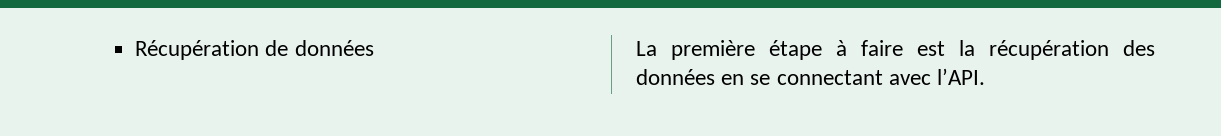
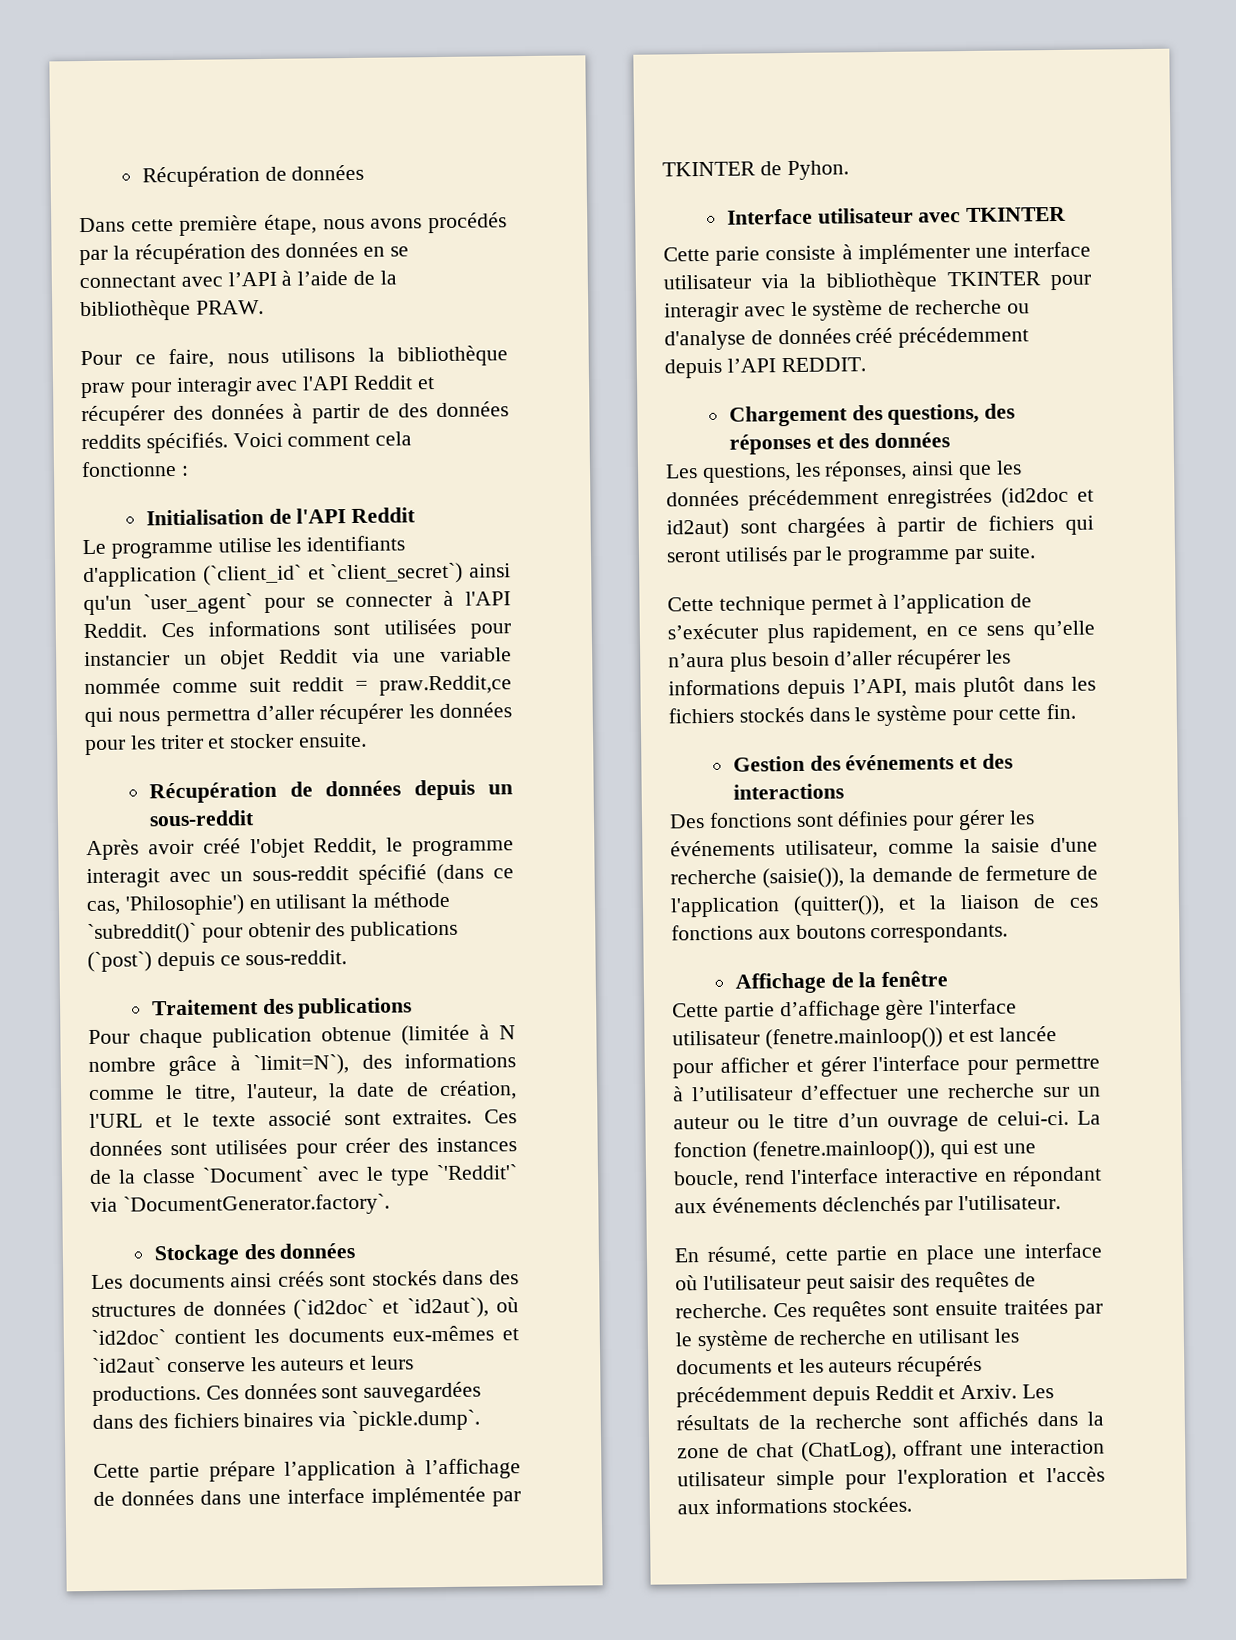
[636,40,945,60] La première étape à faire est -> [79,212,507,236] [79,249,108,266] Dans cette première étape, nous avons procédés par
[937,68,986,85] l’API. -> [227,270,397,287] [80,299,264,322] [80,345,508,369] [81,375,435,399] [81,401,510,427] [81,431,413,454] [81,460,189,478] [145,507,417,526] [82,535,406,559] [83,562,511,588] [83,590,511,616] [83,618,511,639] [84,647,513,670] [84,675,512,696] [84,702,512,728] [85,732,368,756] [148,779,513,804] [148,810,255,827] [86,837,514,861] [86,863,514,889] [86,891,451,916] [87,920,459,945] [87,950,348,973] [151,997,413,1019] [88,1024,516,1049] [88,1052,516,1077] [89,1080,517,1103] [89,1109,518,1129] [89,1137,517,1159] [89,1164,519,1186] [90,1193,390,1217] [153,1243,356,1266] [91,1270,519,1290] [91,1297,519,1320] [91,1325,519,1346] [92,1355,415,1374] [92,1381,482,1406] [92,1409,481,1432] [93,1458,521,1483] [93,1486,521,1508] [662,160,849,181] [726,206,1067,225] [663,241,1091,266] [663,271,1092,293] [664,299,1030,323] [664,326,1030,351] [664,357,866,379] [728,403,1016,427] [728,432,951,455] [665,460,1022,484] [666,486,1094,511] [666,515,1094,540] [666,544,1036,567] [667,593,1033,616] [667,620,1095,644] [668,648,1012,672] [668,676,1096,700] [668,703,1076,727] [732,753,1013,772] [732,783,844,800] [669,809,1035,831] [670,837,1098,860] [670,864,1098,889] [670,894,1099,918] [671,922,1009,944] [734,970,949,994] [672,998,1018,1022] [672,1026,1058,1050] [672,1055,1100,1079] [673,1083,1101,1102] [673,1110,1101,1132] [673,1139,1037,1162] [673,1165,1102,1190] [674,1194,1062,1216] [674,1242,1102,1267] [675,1271,1036,1294] [675,1298,1103,1322] [675,1328,1019,1352] [676,1355,983,1377] [676,1384,1055,1408] [676,1411,1104,1431] [677,1439,1105,1462] [677,1466,1105,1491] [677,1496,912,1515] l’API à l’aide de la bibliothèque PRAW. // Pour ce faire, nous utilisons la bibliothèque praw pour interagir avec l'API Reddit et récupérer des données à partir de des données reddits spécifiés. Voici comment cela fonctionne : // Initialisation de l'API Reddit // Le programme utilise les identifiants d'application (`client_id` et `client_secret`) ainsi qu'un `user_agent` pour se connecter à l'API Reddit. Ces informations sont utilisées pour instancier un objet Reddit via une variable nommée comme suit reddit = praw.Reddit,ce qui nous permettra d’aller récupérer les données pour les triter et stocker ensuite. // Récupération de données depuis un sous-reddit // Après avoir créé l'objet Reddit, le programme interagit avec un sous-reddit spécifié (dans ce cas, 'Philosophie') en utilisant la méthode `subreddit()` pour obtenir des publications (`post`) depuis ce sous-reddit. // Traitement des publications // Pour chaque publication obtenue (limitée à N nombre grâce à `limit=N`), des informations comme le titre, l'auteur, la date de création, l'URL et le texte associé sont extraites. Ces données sont utilisées pour créer des instances de la classe `Document` avec le type `'Reddit'` via `DocumentGenerator.factory`. // Stockage des données // Les documents ainsi créés sont stockés dans des structures de données (`id2doc` et `id2aut`), où `id2doc` contient les documents eux-mêmes et `id2aut` conserve les auteurs et leurs productions. Ces données sont sauvegardées dans des fichiers binaires via `pickle.dump`. // Cette partie prépare l’application à l’affichage de données dans une interface implémentée par TKINTER de Pyhon. // Interface utilisateur avec TKINTER // Cette parie consiste à implémenter une interface utilisateur via la bibliothèque TKINTER pour interagir avec le système de recherche ou d'analyse de données créé précédemment depuis l’API REDDIT. // Chargement des questions, des réponses et des données // Les questions, les réponses, ainsi que les données précédemment enregistrées (id2doc et id2aut) sont chargées à partir de fichiers qui seront utilisés par le programme par suite. // Cette technique permet à l’application de s’exécuter plus rapidement, en ce sens qu’elle n’aura plus besoin d’aller récupérer les informations depuis l’API, mais plutôt dans les fichiers stockés dans le système pour cette fin. // Gestion des événements et des interactions // Des fonctions sont définies pour gérer les événements utilisateur, comme la saisie d'une recherche (saisie()), la demande de fermeture de l'application (quitter()), et la liaison de ces fonctions aux boutons correspondants. // Affichage de la fenêtre // Cette partie d’affichage gère l'interface utilisateur (fenetre.mainloop()) et est lancée pour afficher et gérer l'interface pour permettre à l’utilisateur d’effectuer une recherche sur un auteur ou le titre d’un ouvrage de celui-ci. La fonction (fenetre.mainloop()), qui est une boucle, rend l'interface interactive en répondant aux événements déclenchés par l'utilisateur. // En résumé, cette partie en place une interface où l'utilisateur peut saisir des requêtes de recherche. Ces requêtes sont ensuite traitées par le système de recherche en utilisant les documents et les auteurs récupérés précédemment depuis Reddit et Arxiv. Les résultats de la recherche sont affichés dans la zone de chat (ChatLog), offrant une interaction utilisateur simple pour l'exploration et l'accès aux informations stockées.

